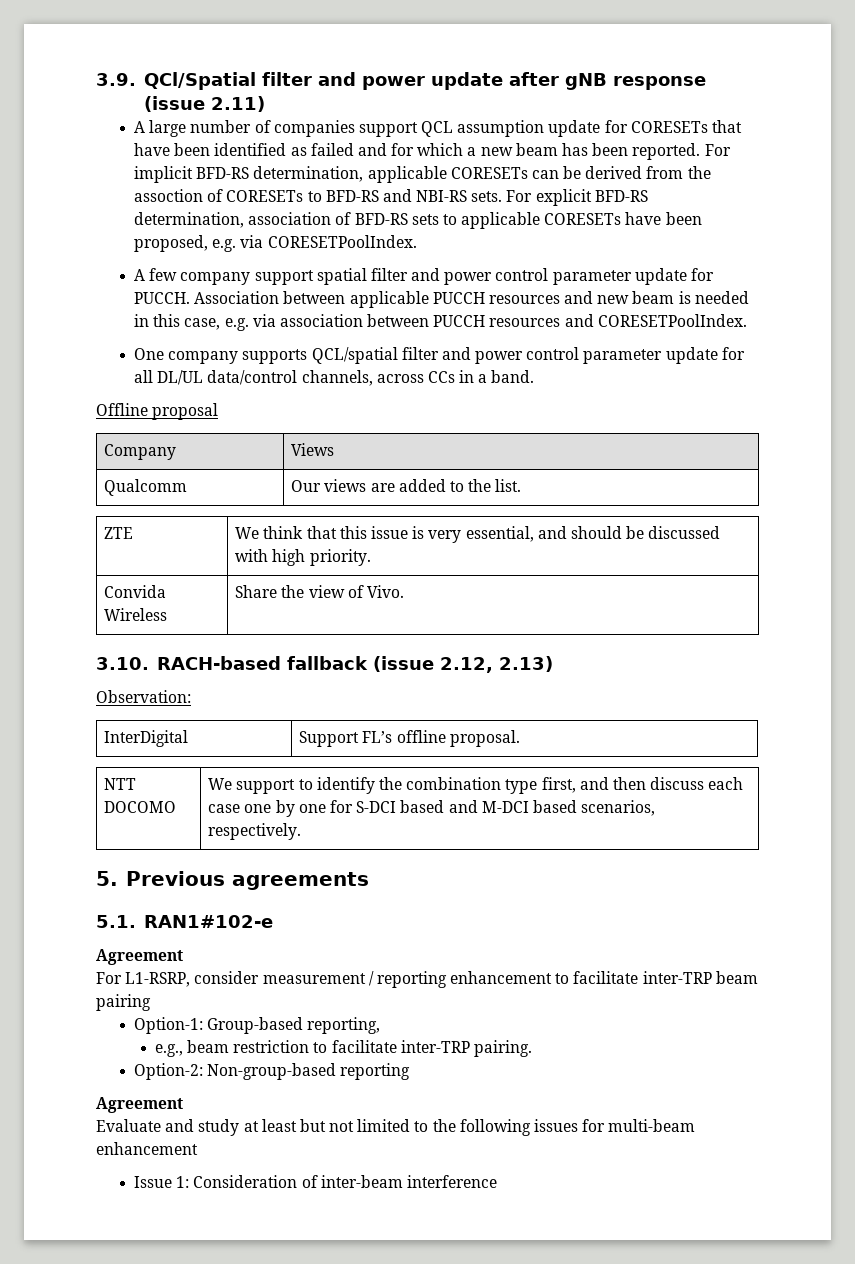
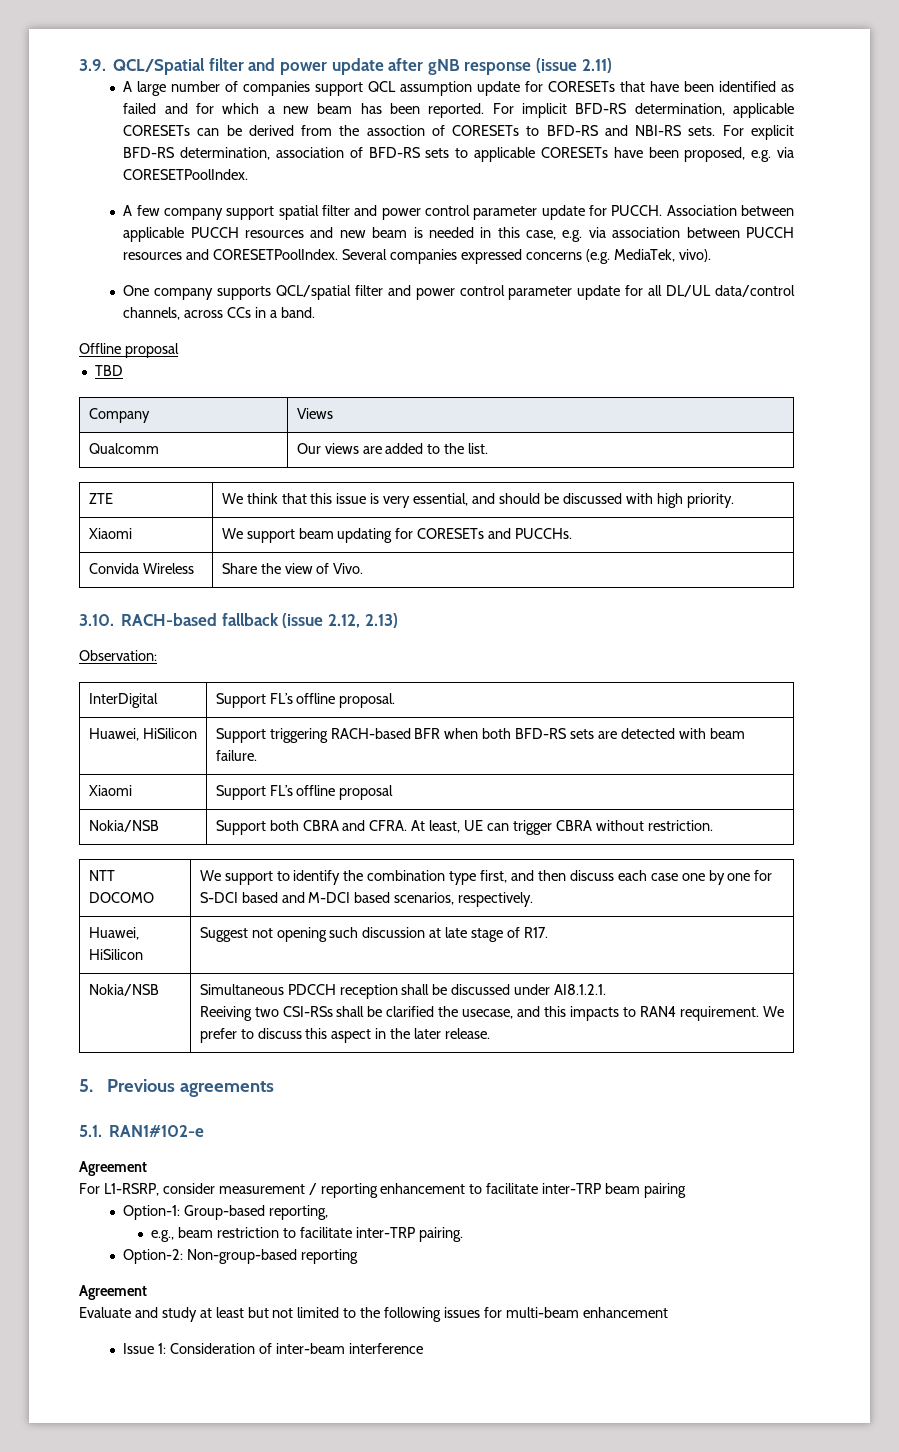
[143,72,256,90] QCl/Spatial -> [113,58,206,75] QCL/Spatial
(747, 320) none -> [341,249,712,264] Several companies expressed concerns (e.g. MediaTek, vivo).
(219, 411) none -> [94,365,123,376] // TBD
(371, 557) none -> [88,528,132,539] [221,528,573,543] // Xiaomi | We support beam updating for CORESETs and PUCCHs.
(520, 738) none -> [88,728,197,741] [215,728,745,743] [215,750,257,761] [88,785,132,796] [215,785,394,800] [88,820,159,832] [215,820,713,835] // Huawei, HiSilicon | Support triggering RACH-based BFR when both BFD-RS sets are detected with beam failure. // Xiaomi | Support FL’s offline proposal // Nokia/NSB | Support both CBRA and CFRA. At least, UE can trigger CBRA without restriction.
(302, 831) none -> [88,927,139,940] [88,949,143,960] [199,927,548,942] [88,984,159,996] [199,984,607,999] [199,1006,784,1021] [199,1028,491,1043] // Huawei, HiSilicon | Suggest not opening such discussion at late stage of R17. // Nokia/NSB | Simultaneous PDCCH reception shall be discussed under AI8.1.2.1. // Reeiving two CSI-RSs shall be clarified the usecase, and this impacts to RAN4 requirement. We prefer to discuss this aspect in the later release.

